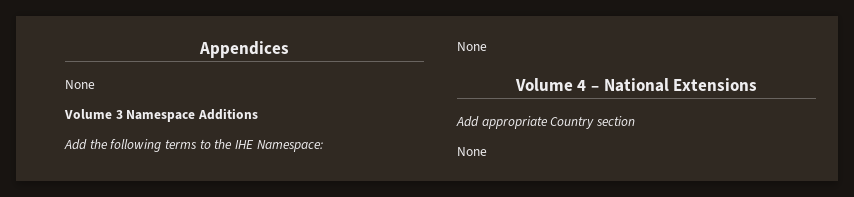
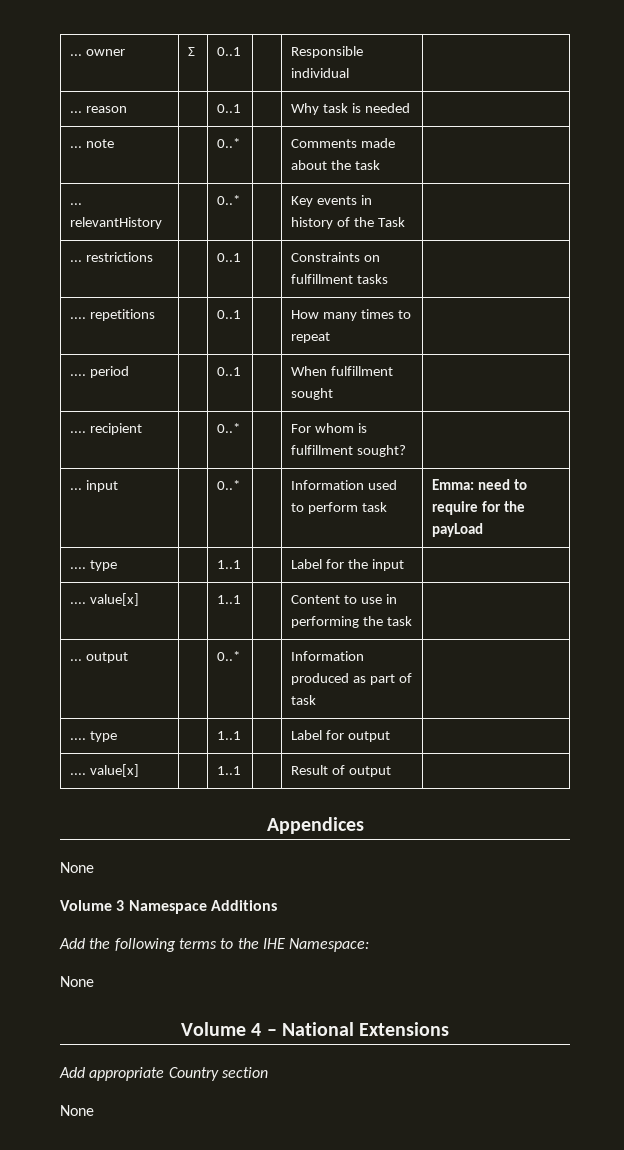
(199, 49) none -> [70,49,126,56] [188,47,196,56] [217,47,242,56] [291,46,364,58] [291,68,350,78] [70,106,128,113] [217,104,242,113] [291,103,411,115] [70,139,115,148] [217,138,241,148] [291,138,396,148] [291,160,381,170] [70,203,83,205] [70,217,163,229] [217,195,241,205] [291,195,373,207] [291,217,406,229] [70,252,154,262] [217,253,242,262] [291,252,381,262] [291,274,389,284] [70,309,156,321] [217,310,242,319] [291,309,412,321] [291,332,331,343] [70,366,130,378] [217,367,242,376] [291,366,394,376] [291,388,334,400] [70,423,143,435] [217,423,241,433] [291,423,368,433] [291,445,407,457] [70,480,119,492] [217,480,241,490] [291,480,398,490] [291,502,388,514] [432,479,528,490] [432,501,526,515] [432,523,484,537] [70,560,118,571] [217,560,242,569] [291,559,405,571] [70,593,140,606] [217,595,242,604] [291,594,398,604] [291,616,413,628] [70,652,129,663] [217,651,241,661] [291,651,365,661] [291,673,413,685] [291,695,317,705] [70,731,118,742] [217,731,242,740] [291,730,391,742] [70,764,140,777] [217,766,242,775] [291,765,392,777] ... owner | Σ | 0..1 | | Responsible individual | // ... reason | | 0..1 | | Why task is needed | // ... note | | 0..* | | Comments made about the task | // ... relevantHistory | | 0..* | | Key events in history of the Task | // ... restrictions | | 0..1 | | Constraints on fulfillment tasks | // .... repetitions | | 0..1 | | How many times to repeat | // .... period | | 0..1 | | When fulfillment sought | // .... recipient | | 0..* | | For whom is fulfillment sought? | // ... input | | 0..* | | Information used to perform task | Emma: need to require for the payLoad // .... type | | 1..1 | | Label for the input | // .... value[x] | | 1..1 | | Content to use in performing the task | // ... output | | 0..* | | Information produced as part of task | // .... type | | 1..1 | | Label for output | // .... value[x] | | 1..1 | | Result of output | //

